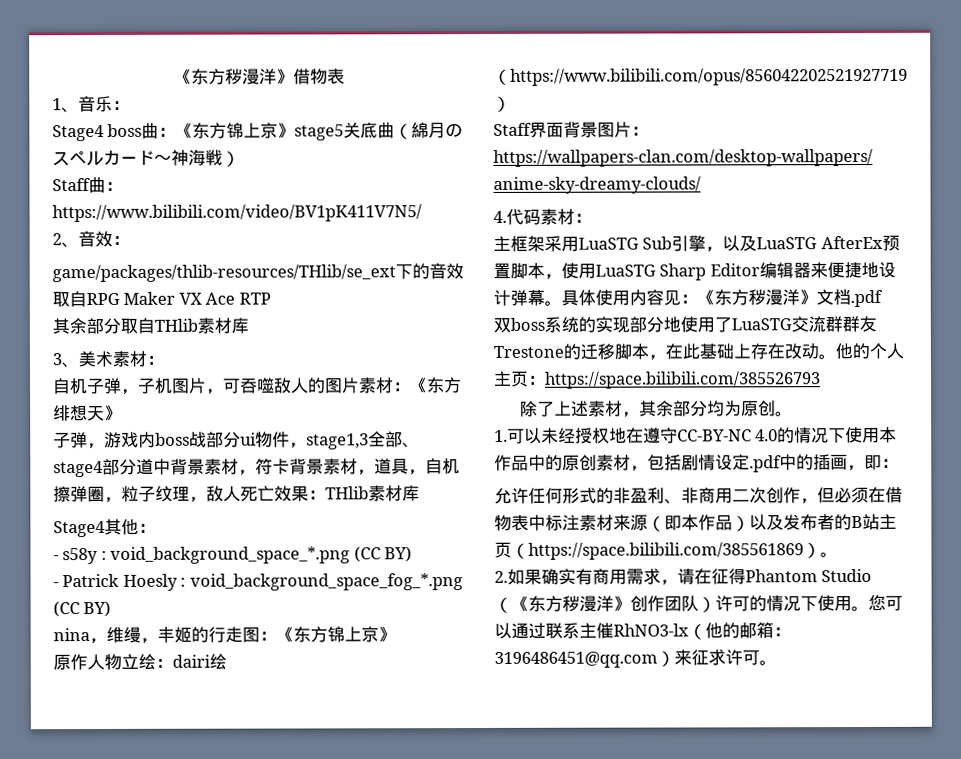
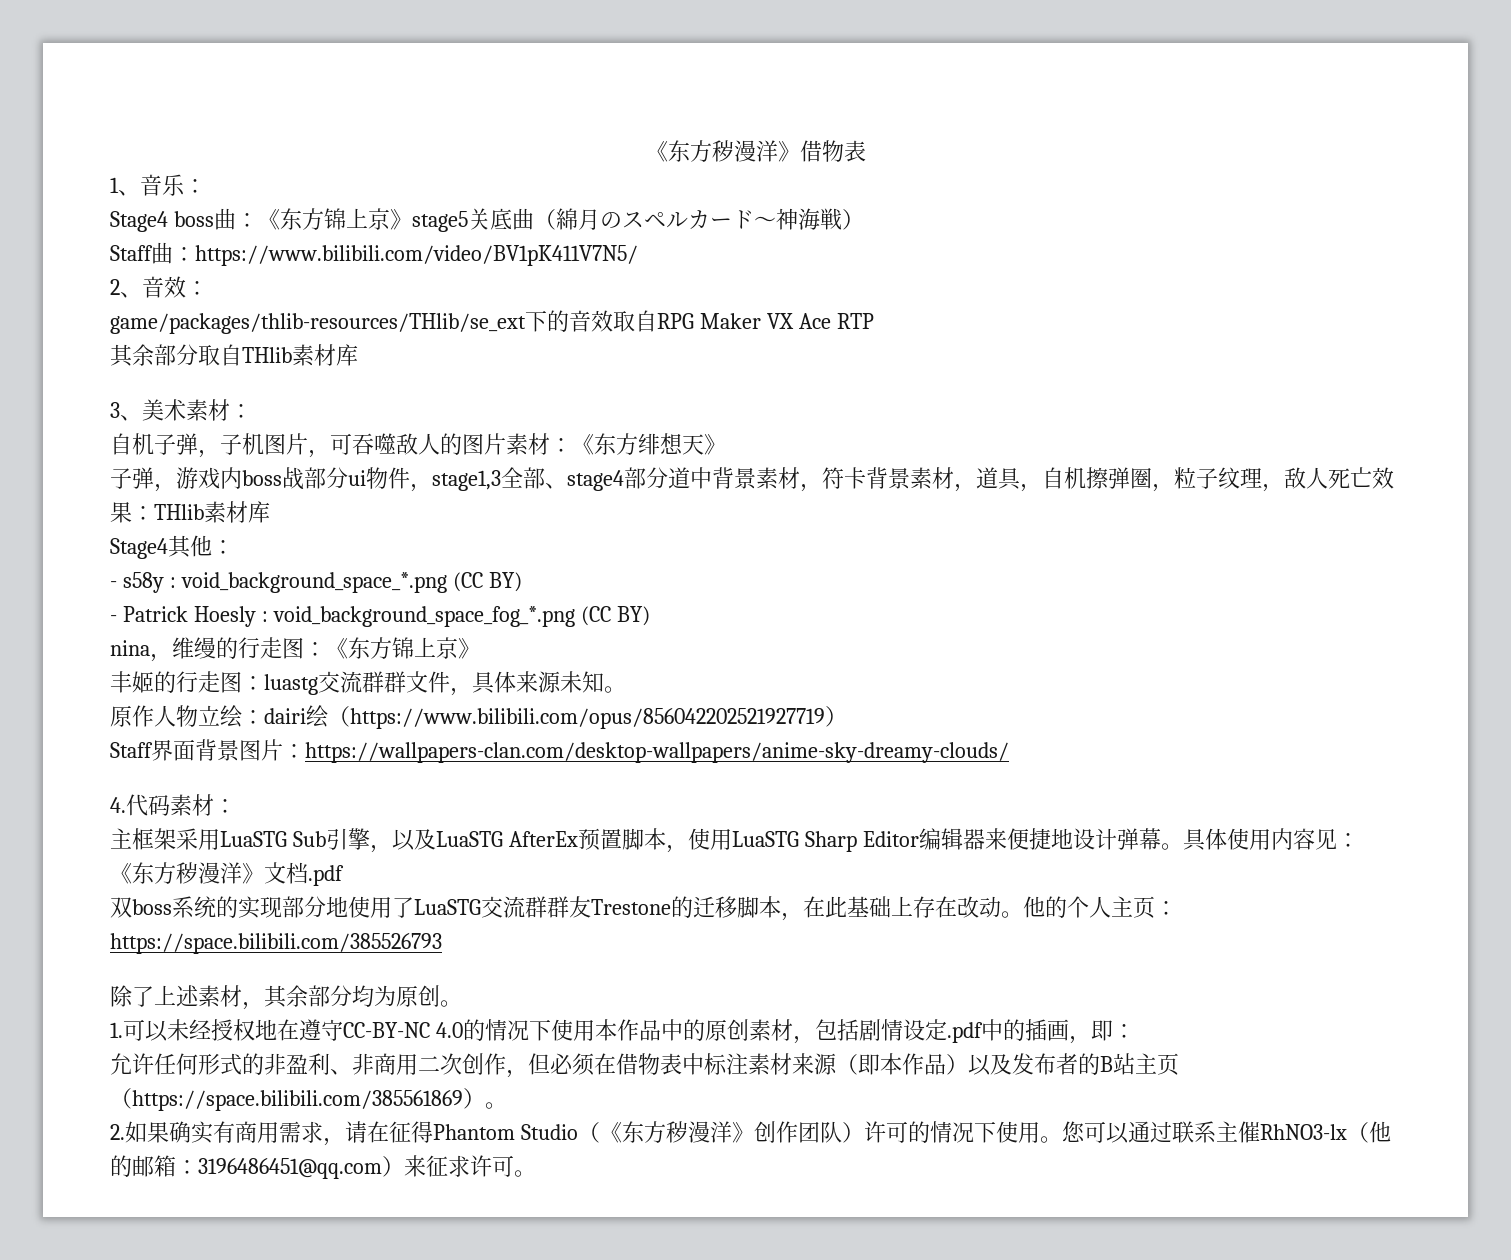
[140,626,192,644] ，丰姬 -> (216, 648) none
(396, 634) none -> [110,671,626,696] // 丰姬的行走图：luastg交流群群文件，具体来源未知。

